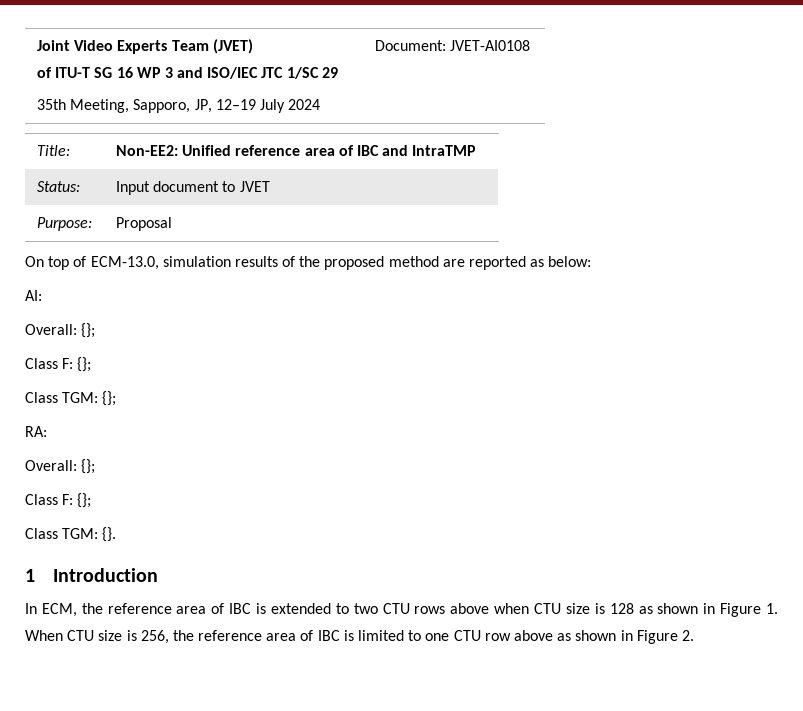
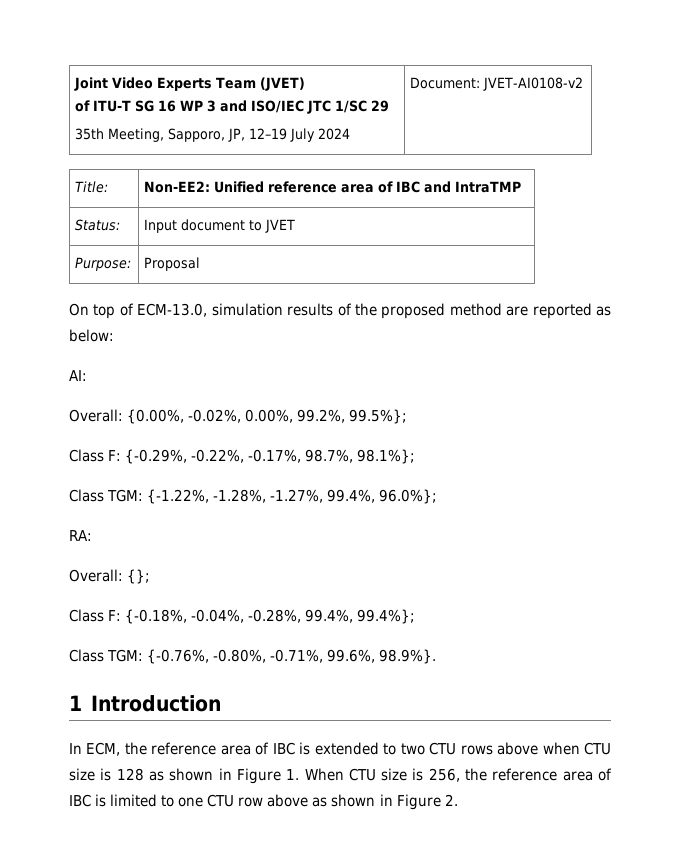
[450,40,531,51] JVET-AI0108 -> [483,77,584,91] JVET-AI0108-v2
[81,323,96,338] [25,357,92,372] [25,391,117,406] {}; // Class F: {}; // Class TGM: {}; -> [127,409,408,424] [69,449,416,464] [69,489,438,504] {0.00%, -0.02%, 0.00%, 99.2%, 99.5%}; // Class F: {-0.29%, -0.22%, -0.17%, 98.7%, 98.1%}; // Class TGM: {-1.22%, -1.28%, -1.27%, 99.4%, 96.0%};
[77,493,92,508] [25,527,117,542] {}; // Class TGM: {}. -> [125,609,416,624] [69,649,437,664] {-0.18%, -0.04%, -0.28%, 99.4%, 99.4%}; // Class TGM: {-0.76%, -0.80%, -0.71%, 99.6%, 98.9%}.

